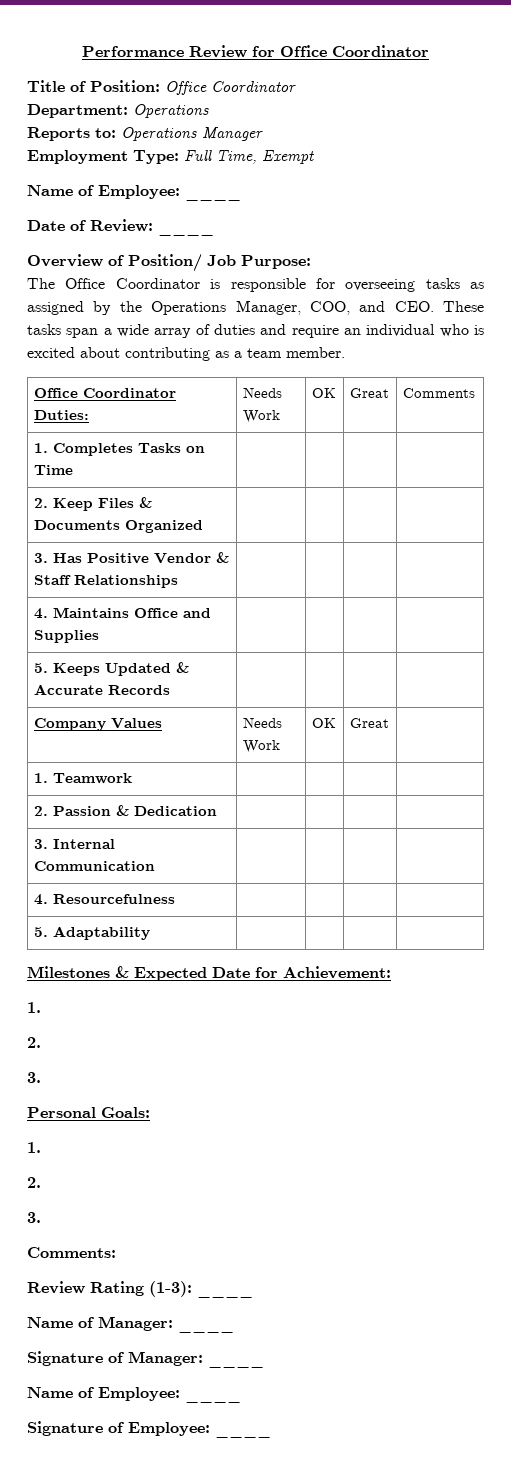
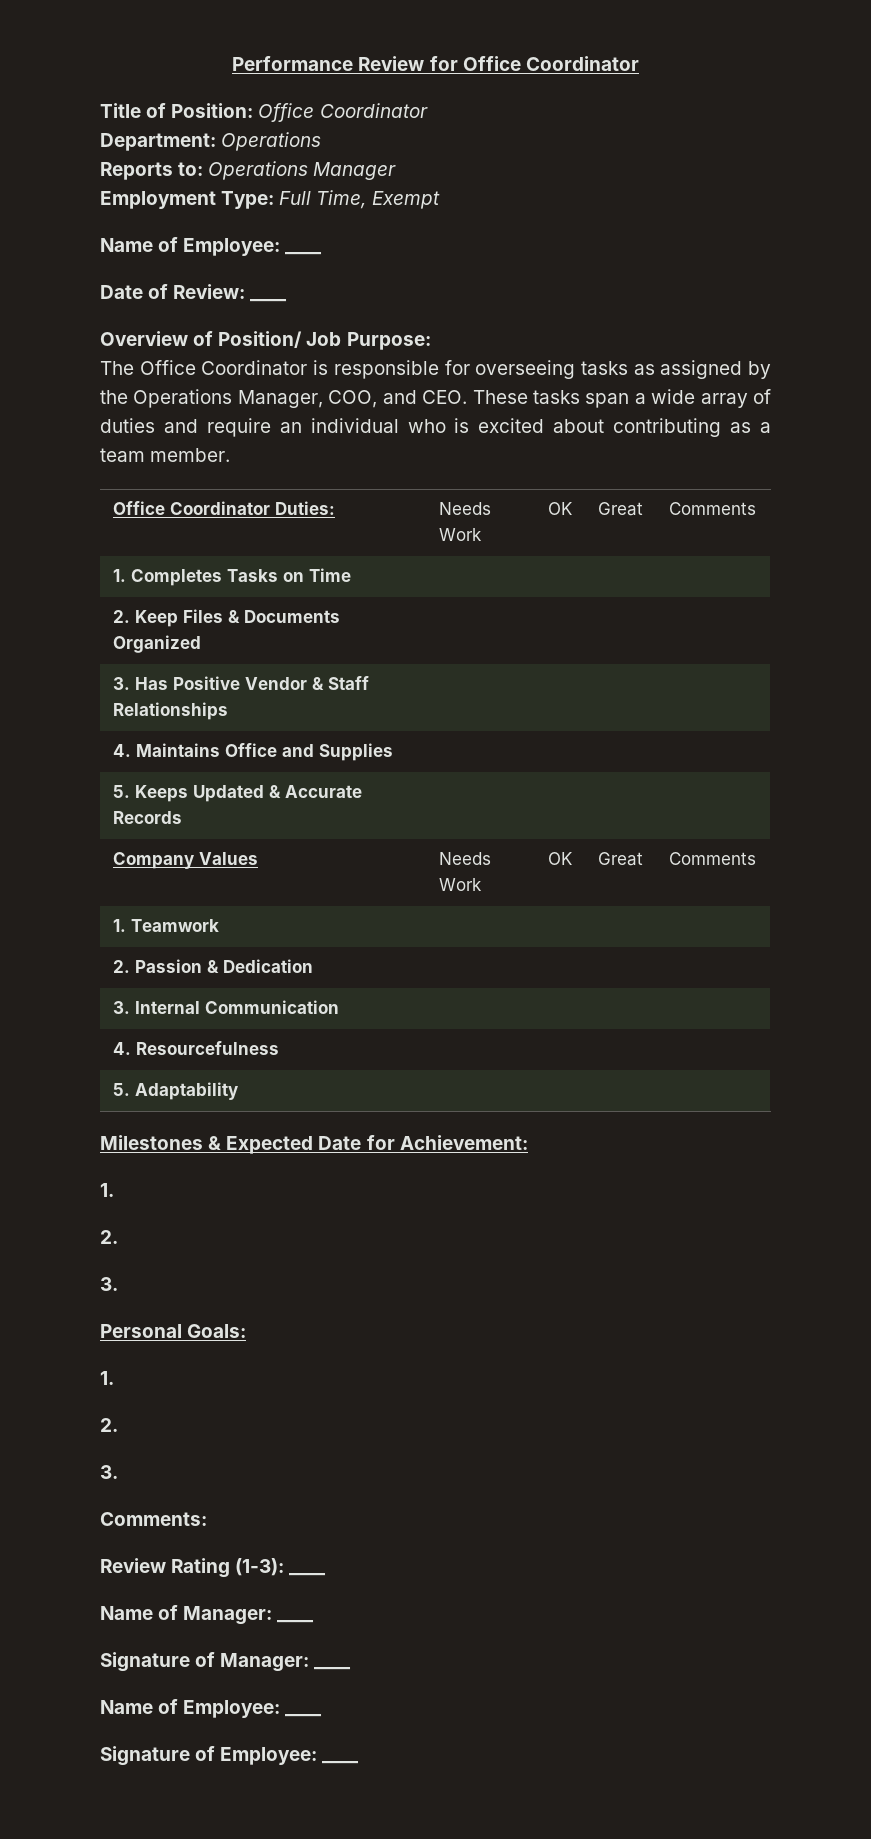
(389, 723) none -> [668,852,756,865] Comments

